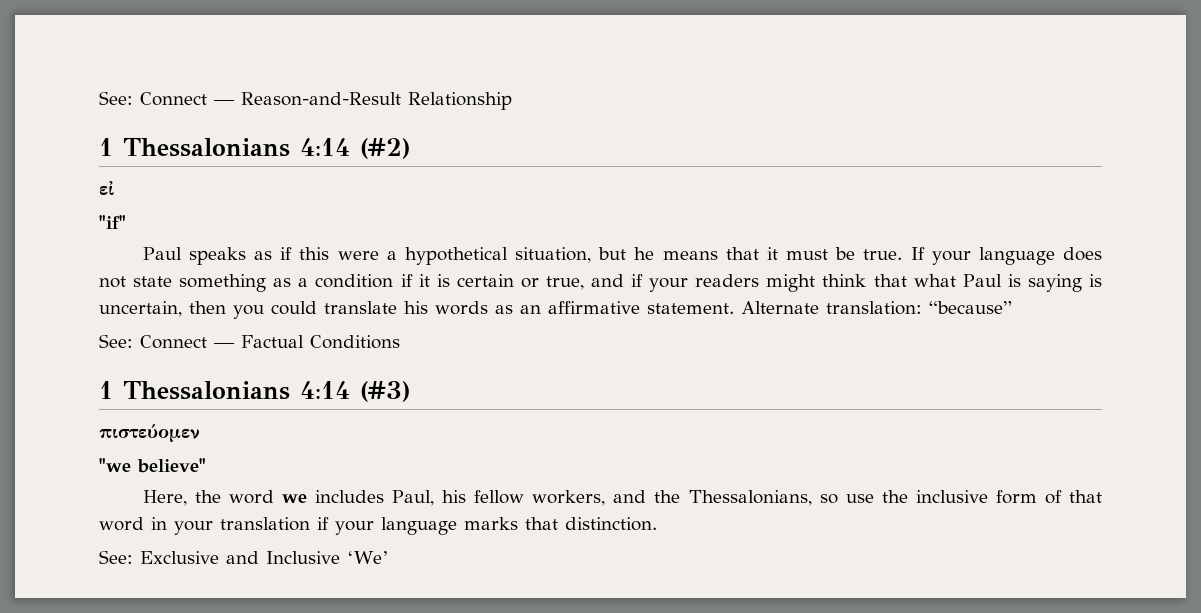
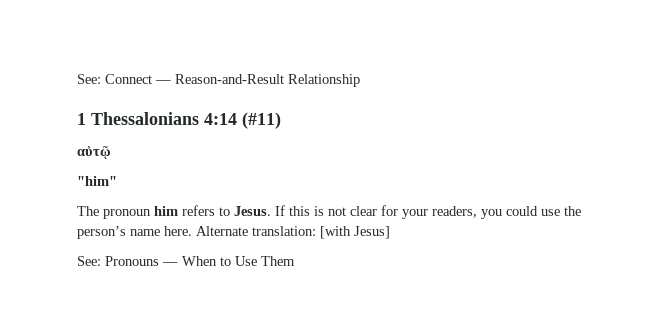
[360,138,410,159] [99,181,114,195] [99,215,126,229] [142,247,1103,265] [99,274,1102,292] [99,301,1012,319] [99,334,400,349] [99,381,410,402] [99,424,200,442] [99,458,206,473] [142,490,1102,506] [99,517,657,535] [99,550,389,564] (#2) // εἰ // "if" // Paul speaks as if this were a hypothetical situation, but he means that it must be true. If your language does not state something as a condition if it is certain or true, and if your readers might think that what Paul is saying is uncertain, then you could translate his words as an affirmative statement. Alternate translation: “because” // See: Connect — Factual Conditions // 1 Thessalonians 4:14 (#3) // πιστεύομεν // "we believe" // Here, the word we includes Paul, his fellow workers, and the Thessalonians, so use the inclusive form of that word in your translation if your language marks that distinction. // See: Exclusive and Inclusive ‘We’ -> [242,112,281,129] [77,146,111,159] [77,176,117,186] [77,205,581,219] [77,226,390,239] [77,256,295,266] (#11) // αὐτῷ // "him" // The pronoun him refers to Jesus. If this is not clear for your readers, you could use the person’s name here. Alternate translation: [with Jesus] // See: Pronouns — When to Use Them

